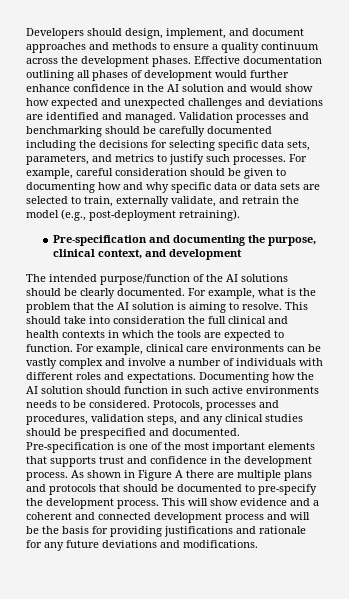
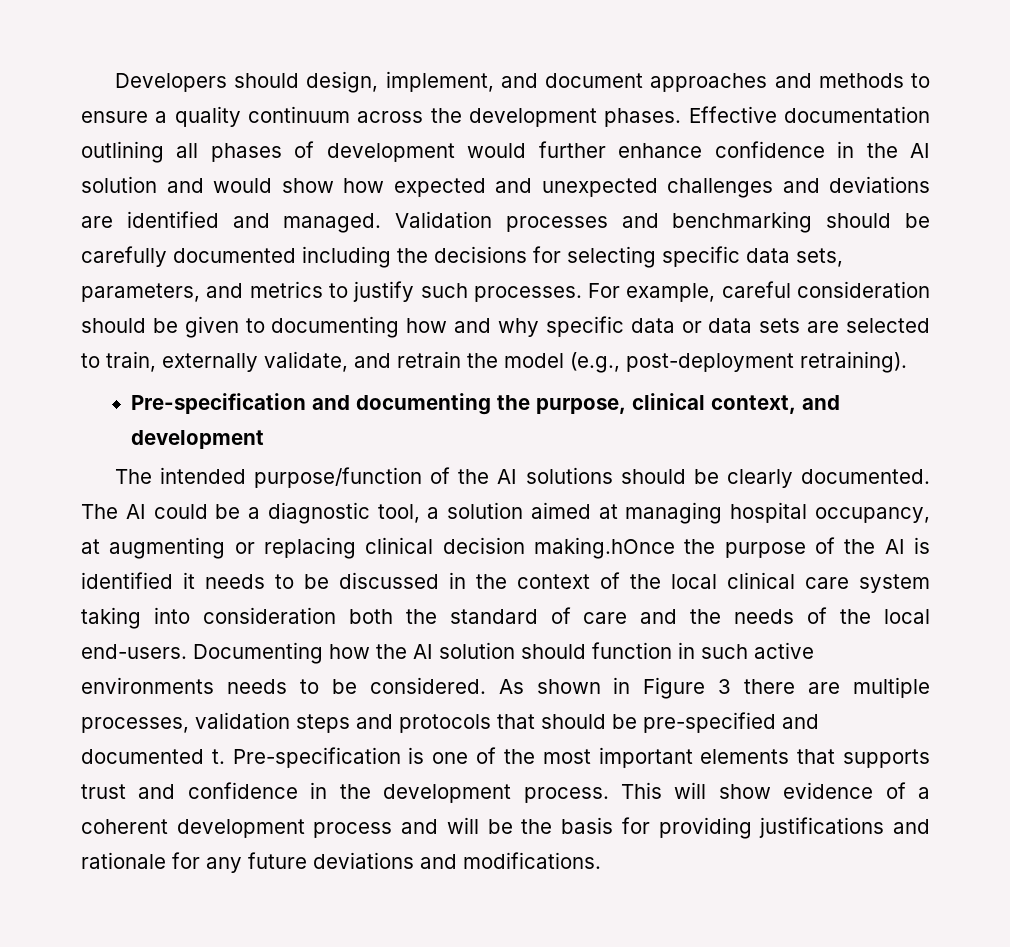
[188,288,316,299] [26,302,308,313] [26,316,288,324] [26,330,284,341] [26,344,321,355] [26,358,323,369] [26,372,196,383] For example, what is the problem that the AI solution is aiming to resolve. This should take into consideration the full clinical and health contexts in which the tools are expected to function. For example, clinical care environments can be vastly complex and involve a number of individuals with different roles and expectations. -> [81,502,930,524] [81,537,931,559] [81,572,930,593] [81,607,930,629] [81,644,187,659] The AI could be a diagnostic tool, a solution aimed at managing hospital occupancy, at augmenting or replacing clinical decision making.hOnce the purpose of the AI is identified it needs to be discussed in the context of the local clinical care system taking into consideration both the standard of care and the needs of the local end-users.
[153,400,279,411] [26,414,303,425] [26,428,240,439] Protocols, processes and procedures, validation steps, and any clinical studies should be prespecified and documented. -> [498,677,930,699] [81,712,819,733] [81,749,225,764] As shown in Figure 3 there are multiple processes, validation steps and protocols that should be pre-specified and documented t.
[71,470,312,481] [26,484,317,495] [26,498,159,509] As shown in Figure A there are multiple plans and protocols that should be documented to pre-specify the development process. -> (609, 795) none
[290,498,310,506] and -> [885,782,906,799] of
[75,512,151,520] and connected -> (168, 826) none

